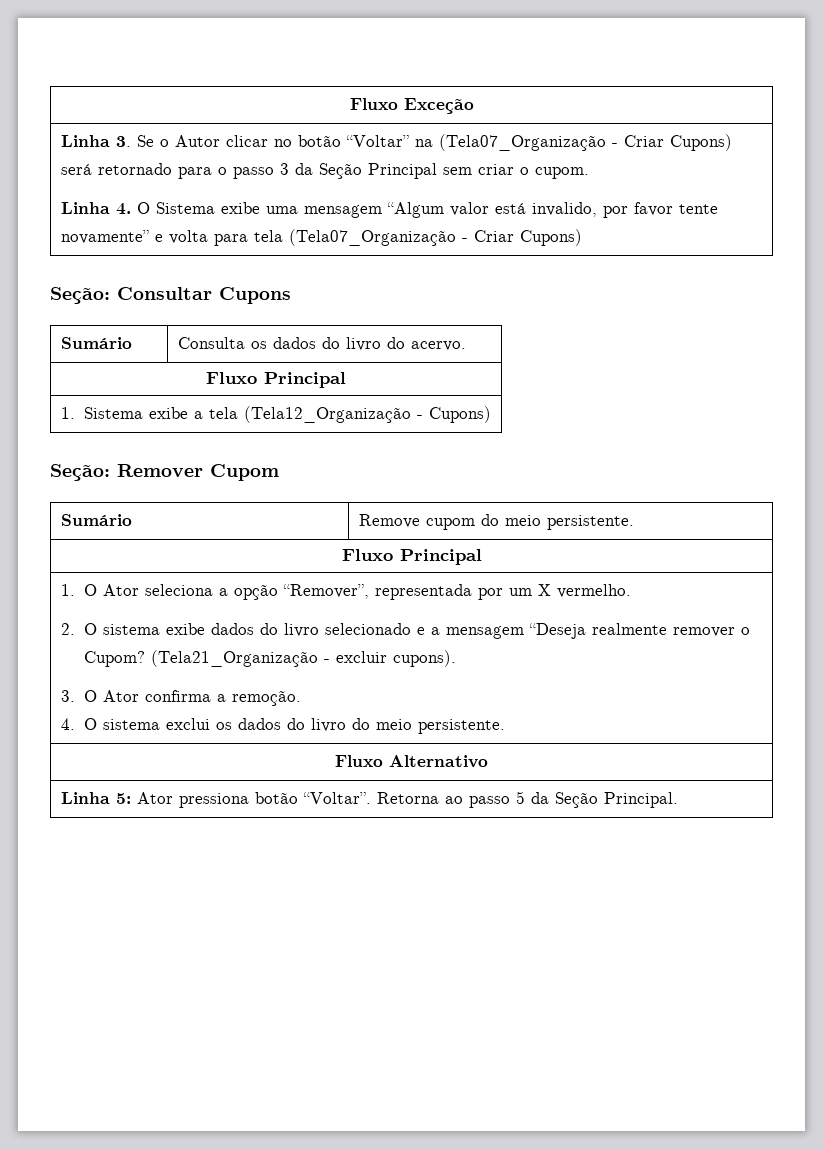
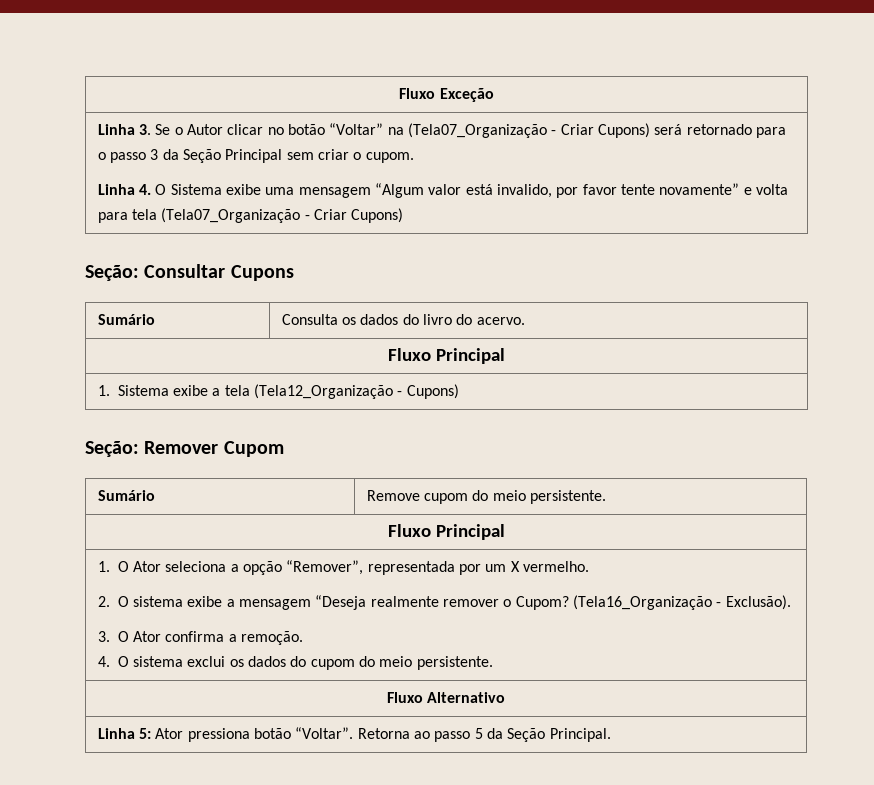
[210,623,425,637] dados do livro selecionado e -> (223, 601) none
[150,650,456,667] (Tela21_Organização - excluir cupons). -> [572,595,791,610] (Tela16_Organização - Exclusão).
[310,718,346,732] livro -> [310,659,355,670] cupom

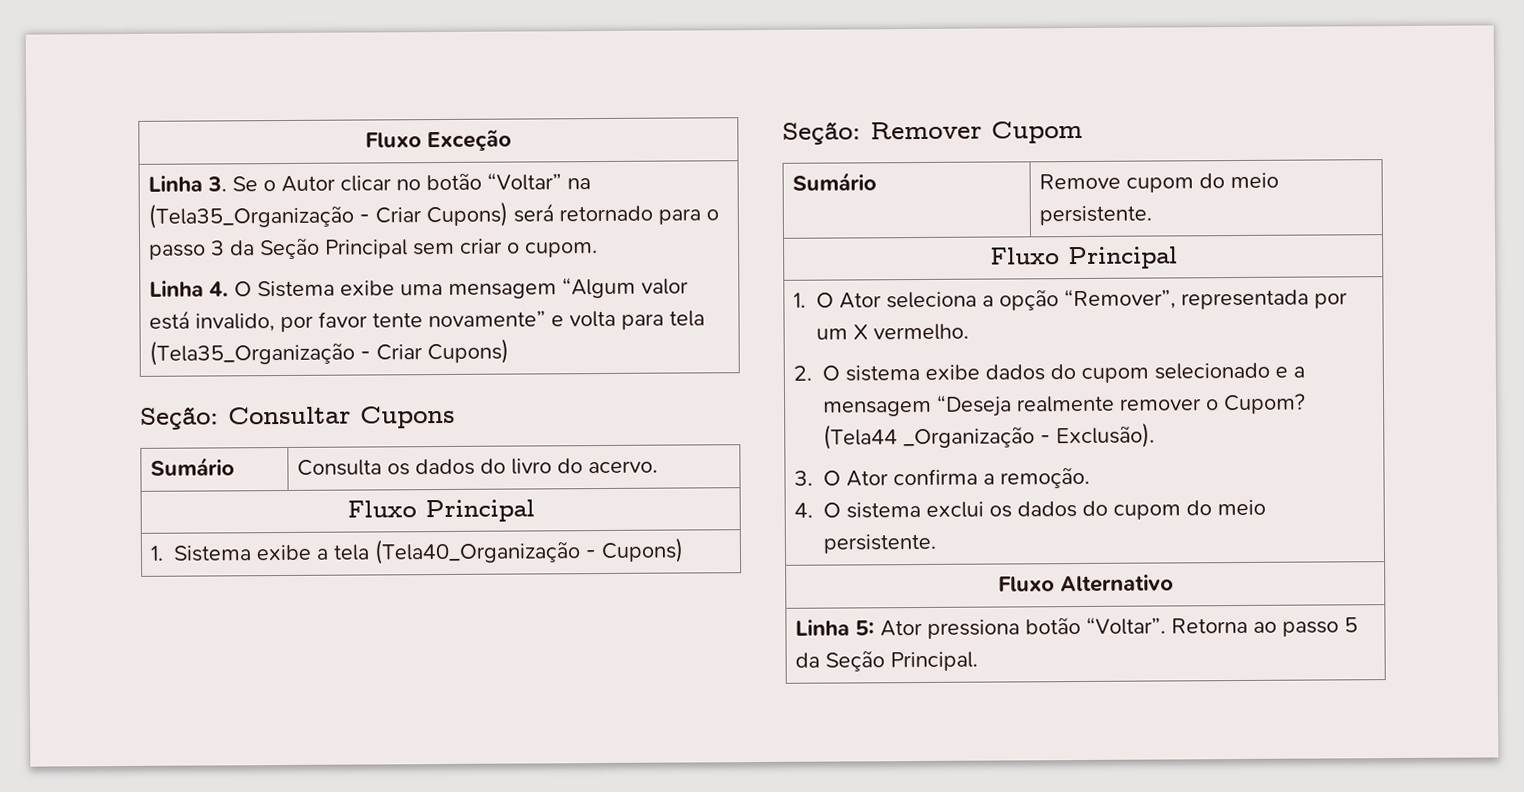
[407,123,547,138] (Tela07_Organização -> [148,202,355,229] (Tela35_Organização
[161,208,301,223] (Tela07_Organização -> [149,339,356,366] (Tela35_Organização
[253,384,393,399] (Tela12_Organização -> [374,538,582,565] (Tela40_Organização
(223, 601) none -> [985,362,1289,383] dados do cupom selecionado e
[572,595,712,610] (Tela16_Organização -> [823,424,1036,450] (Tela44 _Organização

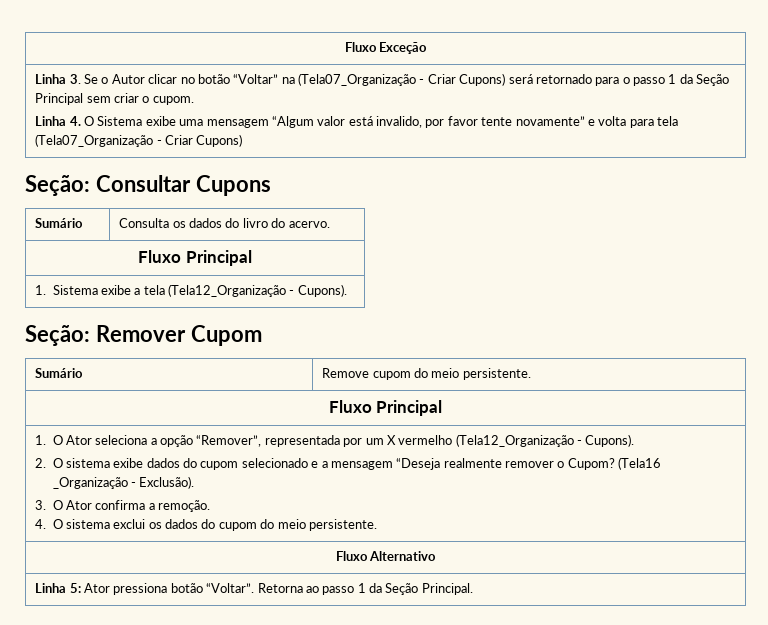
[148,202,355,229] (Tela35_Organização -> [298,73,417,86] (Tela07_Organização
[211,240,226,256] 3 -> [668,74,677,84] 1
[149,339,356,366] (Tela35_Organização -> [35,134,154,147] (Tela07_Organização
[374,537,685,565] (Tela40_Organização - Cupons) -> [168,284,347,297] (Tela12_Organização - Cupons).
[873,323,970,341] vermelho. -> [398,434,635,447] vermelho (Tela12_Organização - Cupons).
[823,424,899,450] (Tela44 -> [618,457,662,470] (Tela16
[1344,617,1359,633] 5 -> [357,583,366,593] 1

